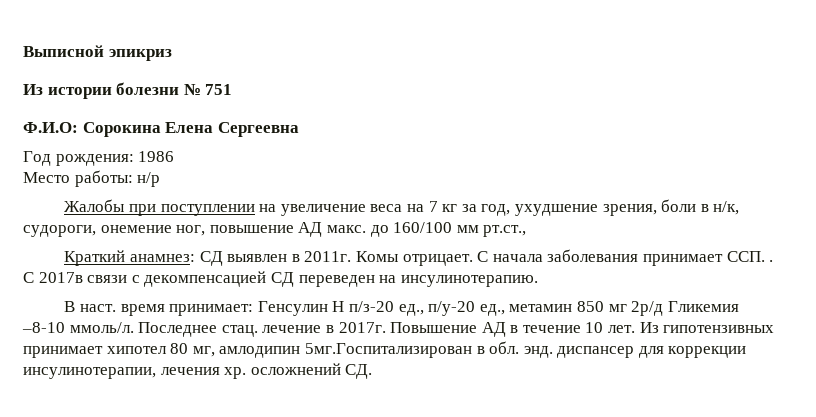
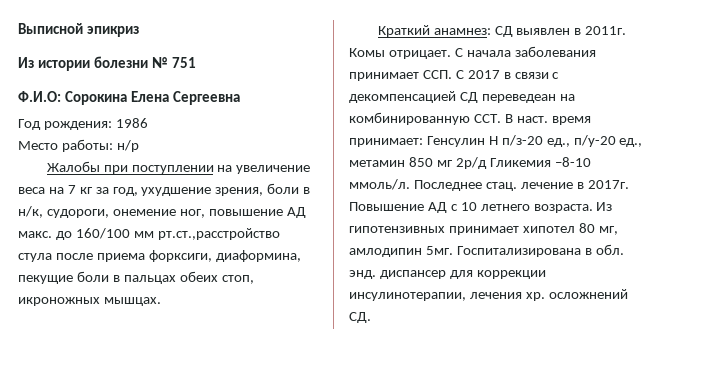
[483,225,527,237] рт.ст., -> [157,228,280,240] [18,250,301,262] [18,271,254,284] [18,297,161,306] рт.ст.,расстройство стула после приема форксиги, диаформина, пекущие боли в пальцах обеих стоп, икроножных мышцах.
[769,260,774,262] [23,272,83,283] . С 2017в -> [455,70,511,79] С 2017 в
[298,275,538,287] переведен на инсулинотерапию. // -> [481,94,575,103] [349,112,501,125] переведеан на комбинированную ССТ.
[510,322,636,333] в течение 10 лет. -> [450,202,593,213] с 10 летнего возраста.
[304,343,472,358] 5мг.Госпитализирован -> [425,246,581,257] 5мг. Госпитализирована

